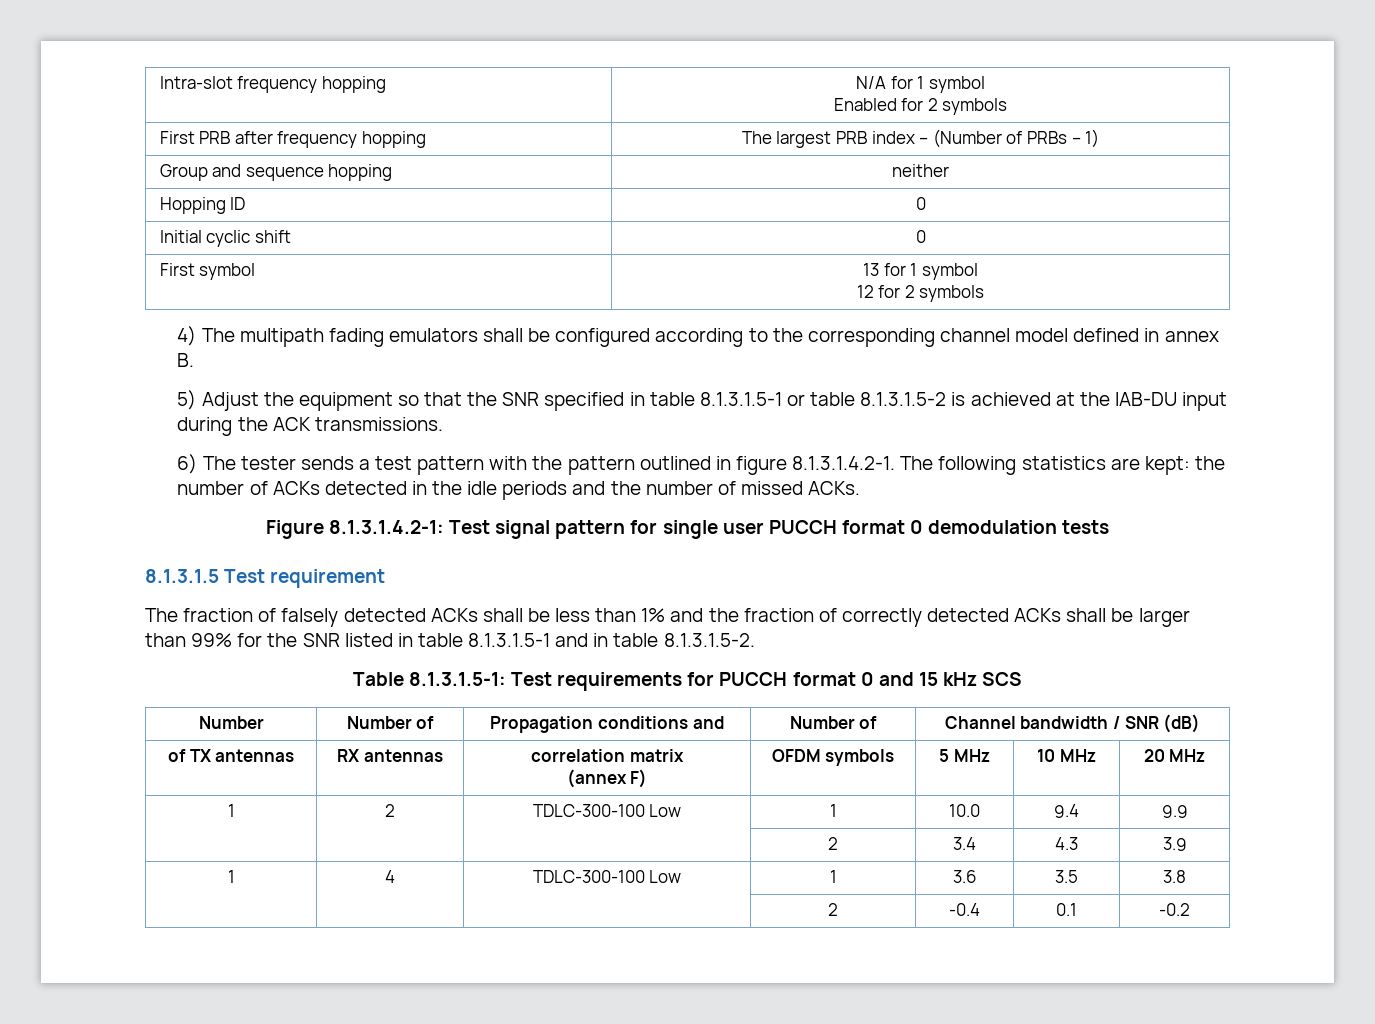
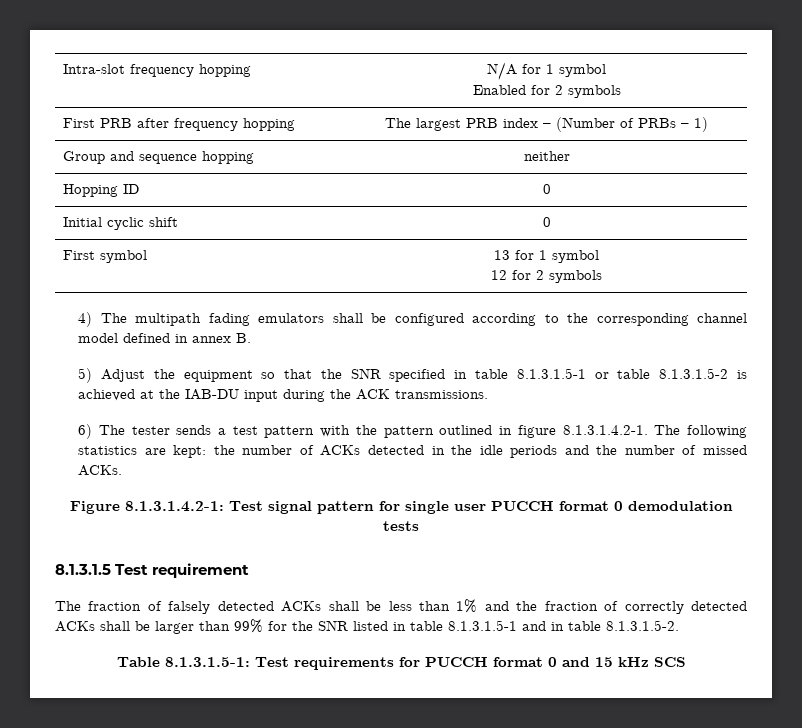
[198,716,264,729] [346,716,435,729] [490,716,724,733] [789,716,878,729] [944,714,1201,733] [167,749,295,762] [337,749,443,762] [531,749,684,762] [566,769,648,788] [771,749,895,766] [939,749,990,762] [1037,749,1096,762] [1143,749,1206,762] [227,804,235,817] [385,804,395,817] [532,804,682,817] [829,804,837,817] [949,804,980,817] [1054,804,1079,818] [1161,805,1188,818] [828,837,838,850] [953,837,976,850] [1055,837,1078,850] [1162,837,1187,851] [227,870,235,883] [385,870,395,883] [532,870,682,883] [829,870,837,883] [952,870,977,883] [1055,870,1078,883] [1163,870,1186,883] [828,903,838,916] [949,903,980,916] [1056,903,1077,916] [1159,903,1190,916] // Number | Number of | Propagation conditions and | Number of | Channel bandwidth / SNR (dB) // of TX antennas | RX antennas | correlation matrix // (annex F) | OFDM symbols | 5 MHz | 10 MHz | 20 MHz // 1 | 2 | TDLC-300-100 Low | 1 | 10.0 | 9.4 | 9.9 // | | | 2 | 3.4 | 4.3 | 3.9 // 1 | 4 | TDLC-300-100 Low | 1 | 3.6 | 3.5 | 3.8 // | | | 2 | -0.4 | 0.1 | -0.2 -> (686, 662) none

